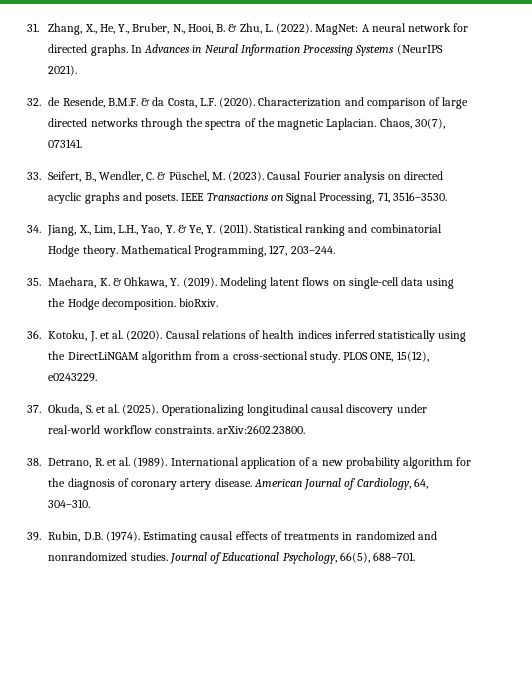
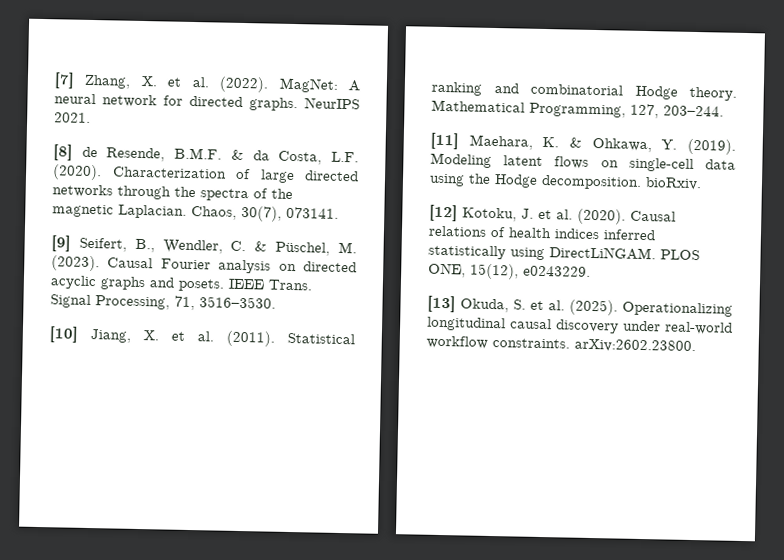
[27,23,273,35] 31. Zhang, X., He, Y., Bruber, N., Hooi, B. & Zhu, L. -> [54,72,209,89] [7] Zhang, X. et al.
[130,44,443,56] [48,65,78,76] [27,98,41,106] In Advances in Neural Information Processing Systems (NeurIPS 2021). // 32. -> [304,97,360,110] [54,112,91,123] [53,144,73,161] NeurIPS 2021. // [8]
[344,97,426,109] and comparison -> (227, 172) none
[27,172,41,180] 33. -> [51,235,71,252] [9]
[206,193,283,201] Transactions on -> [268,279,312,291] Trans.
[27,225,216,236] 34. Jiang, X., Lim, L.H., Yao, Y. & Ye, Y. -> [49,326,214,343] [10] Jiang, X. et al.
[27,278,41,286] 35. -> [430,132,459,150] [11]
[27,330,41,339] 36. -> [429,204,458,222] [12]
[48,351,340,363] the DirectLiNGAM algorithm from a cross-sectional study. -> [549,246,656,261] DirectLiNGAM.
[27,405,41,413] 37. -> [427,295,456,313] [13]
[27,457,472,469] [48,478,428,490] [48,499,91,508] [27,531,437,543] [48,552,416,564] // 38. Detrano, R. et al. (1989). International application of a new probability algorithm for the diagnosis of coronary artery disease. American Journal of Cardiology, 64, 304–310. // 39. Rubin, D.B. (1974). Estimating causal effects of treatments in randomized and nonrandomized studies. Journal of Educational Psychology, 66(5), 688–701. -> (696, 346) none

